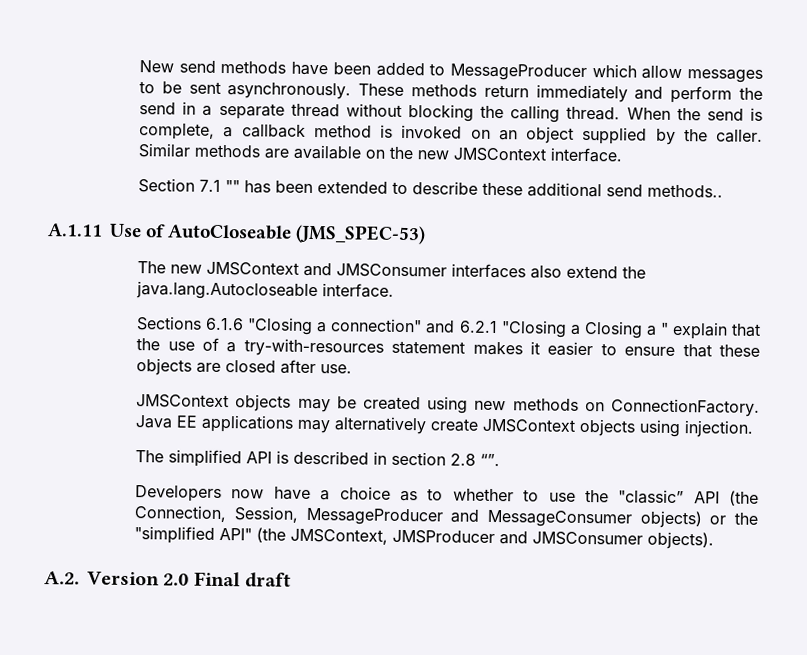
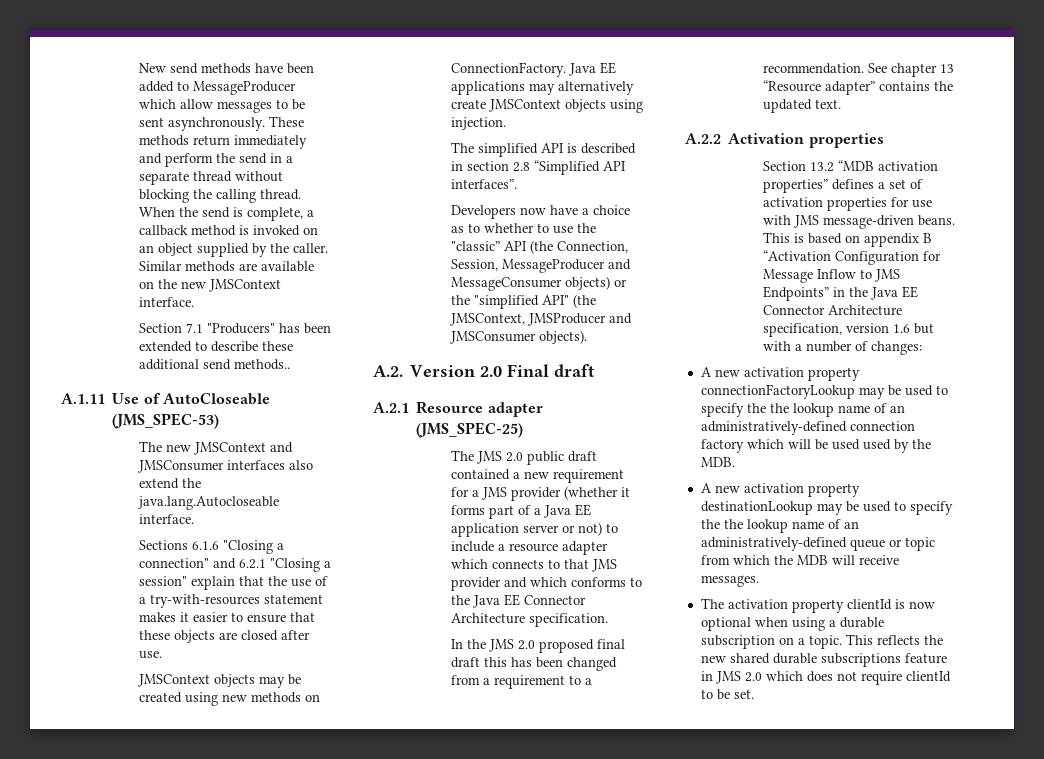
[225,180,241,193] "" -> [207,323,276,334] "Producers"
[583,320,669,339] Closing a " -> [139,576,188,586] session"
[480,453,501,467] “”. -> [534,160,627,175] [451,179,518,189] “Simplified API interfaces”.
(292, 580) none -> [373,401,543,417] [416,422,524,438] [451,450,598,465] [451,469,625,483] [451,486,631,501] [451,504,592,519] [451,522,619,537] [451,541,609,555] [451,559,618,572] [451,577,643,591] [451,594,587,608] [451,613,609,627] [451,639,626,653] [451,657,618,671] [451,675,593,689] [763,63,955,77] [763,80,954,95] [763,99,842,113] [685,133,884,148] [763,160,939,172] [763,179,924,193] [763,197,933,211] [763,215,956,229] [763,232,933,247] [763,250,942,265] [763,269,901,283] [763,286,919,301] [763,305,903,316] [763,323,935,337] [763,341,923,355] [700,367,860,381] [700,384,948,399] [700,403,905,417] [700,421,915,435] [700,439,931,453] [700,457,735,467] [700,483,860,497] [700,501,953,515] [700,519,859,533] [700,537,935,551] [700,555,899,565] [700,575,759,587] [700,598,935,613] [700,617,884,631] [700,634,943,649] [700,653,947,667] [700,671,951,685] [700,689,754,700] // A.2.1 Resource adapter (JMS_SPEC-25) // The JMS 2.0 public draft contained a new requirement for a JMS provider (whether it forms part of a Java EE application server or not) to include a resource adapter which connects to that JMS provider and which conforms to the Java EE Connector Architecture specification. // In the JMS 2.0 proposed final draft this has been changed from a requirement to a recommendation. See chapter 13 “Resource adapter” contains the updated text. // A.2.2 Activation properties // Section 13.2 “MDB activation properties” defines a set of activation properties for use with JMS message-driven beans. This is based on appendix B “Activation Configuration for Message Inflow to JMS Endpoints” in the Java EE Connector Architecture specification, version 1.6 but with a number of changes: // A new activation property connectionFactoryLookup may be used to specify the the lookup name of an administratively-defined connection factory which will be used used by the MDB. // A new activation property destinationLookup may be used to specify the the lookup name of an administratively-defined queue or topic from which the MDB will receive messages. // The activation property clientId is now optional when using a durable subscription on a topic. This reflects the new shared durable subscriptions feature in JMS 2.0 which does not require clientId to be set.

